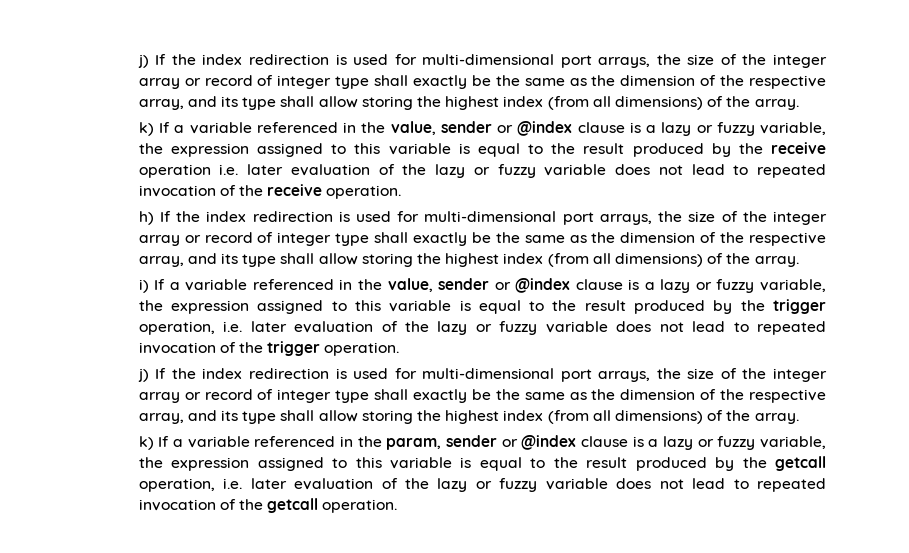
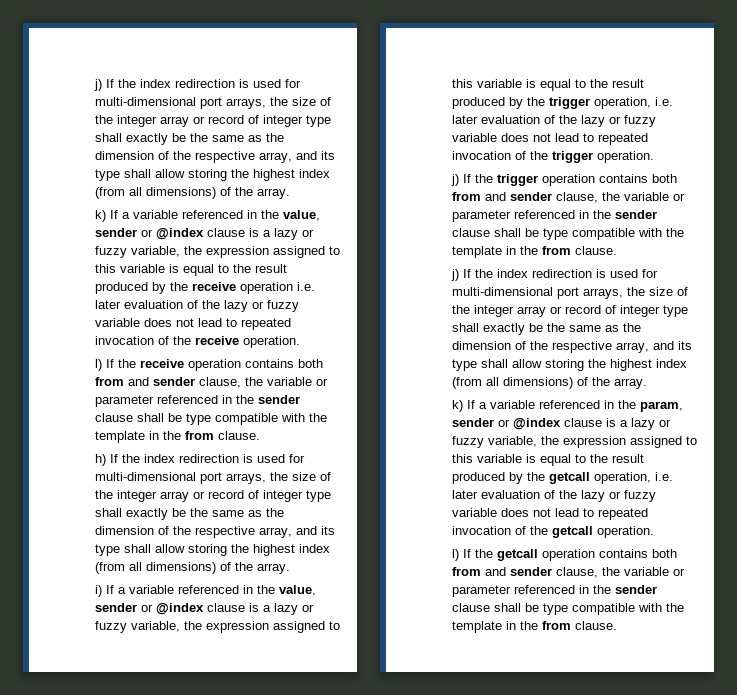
(402, 192) none -> [94,359,323,371] [94,377,328,388] [94,395,300,407] [94,413,327,425] [94,431,260,443] // l) If the receive operation contains both from and sender clause, the variable or parameter referenced in the sender clause shall be type compatible with the template in the from clause.
(400, 349) none -> [450,174,677,186] [451,192,685,203] [451,210,657,222] [451,228,684,240] [451,246,617,258] // j) If the trigger operation contains both from and sender clause, the variable or parameter referenced in the sender clause shall be type compatible with the template in the from clause.
(398, 506) none -> [451,549,677,561] [451,567,685,578] [451,585,657,597] [451,603,684,615] [451,621,617,633] // l) If the getcall operation contains both from and sender clause, the variable or parameter referenced in the sender clause shall be type compatible with the template in the from clause.

